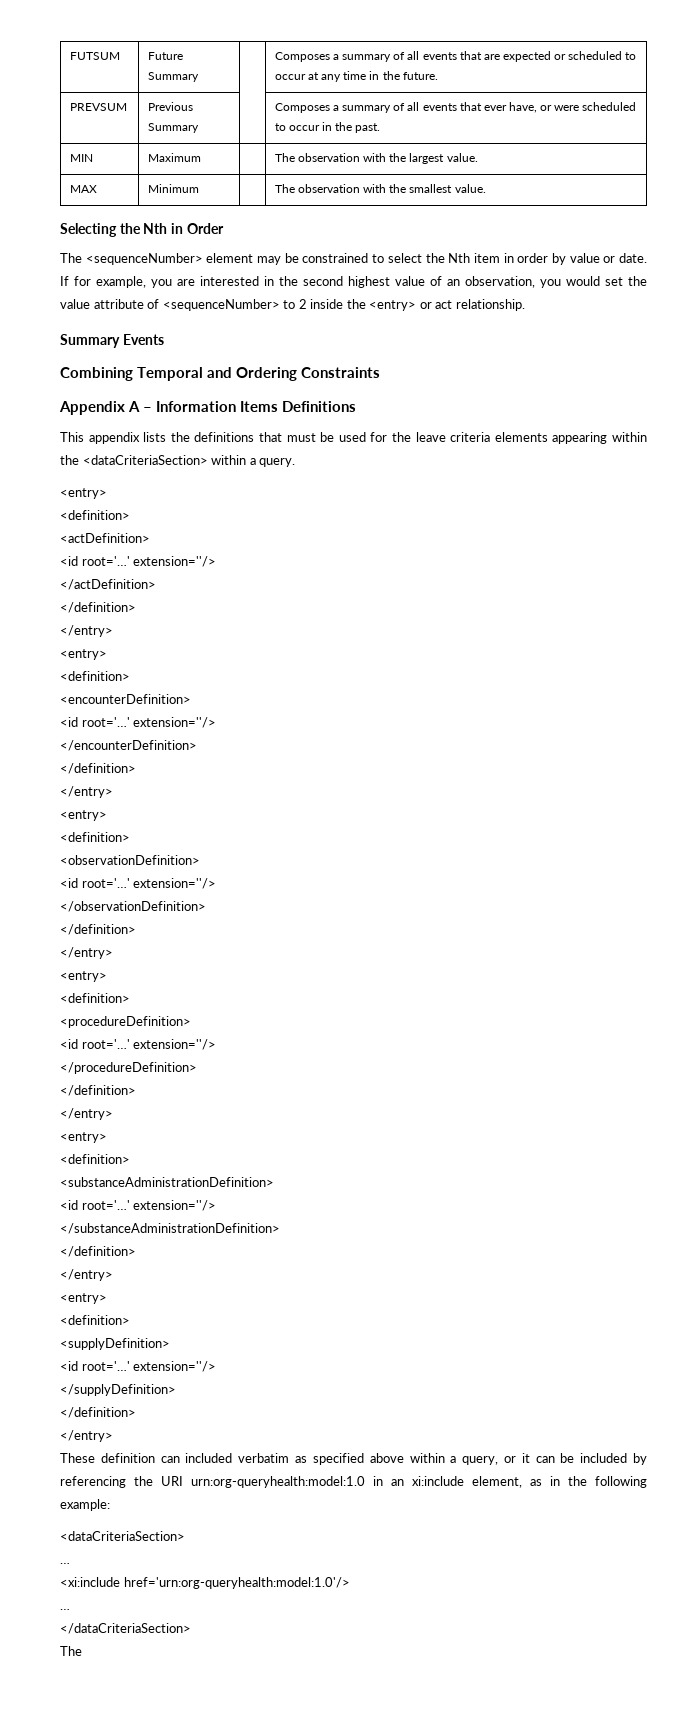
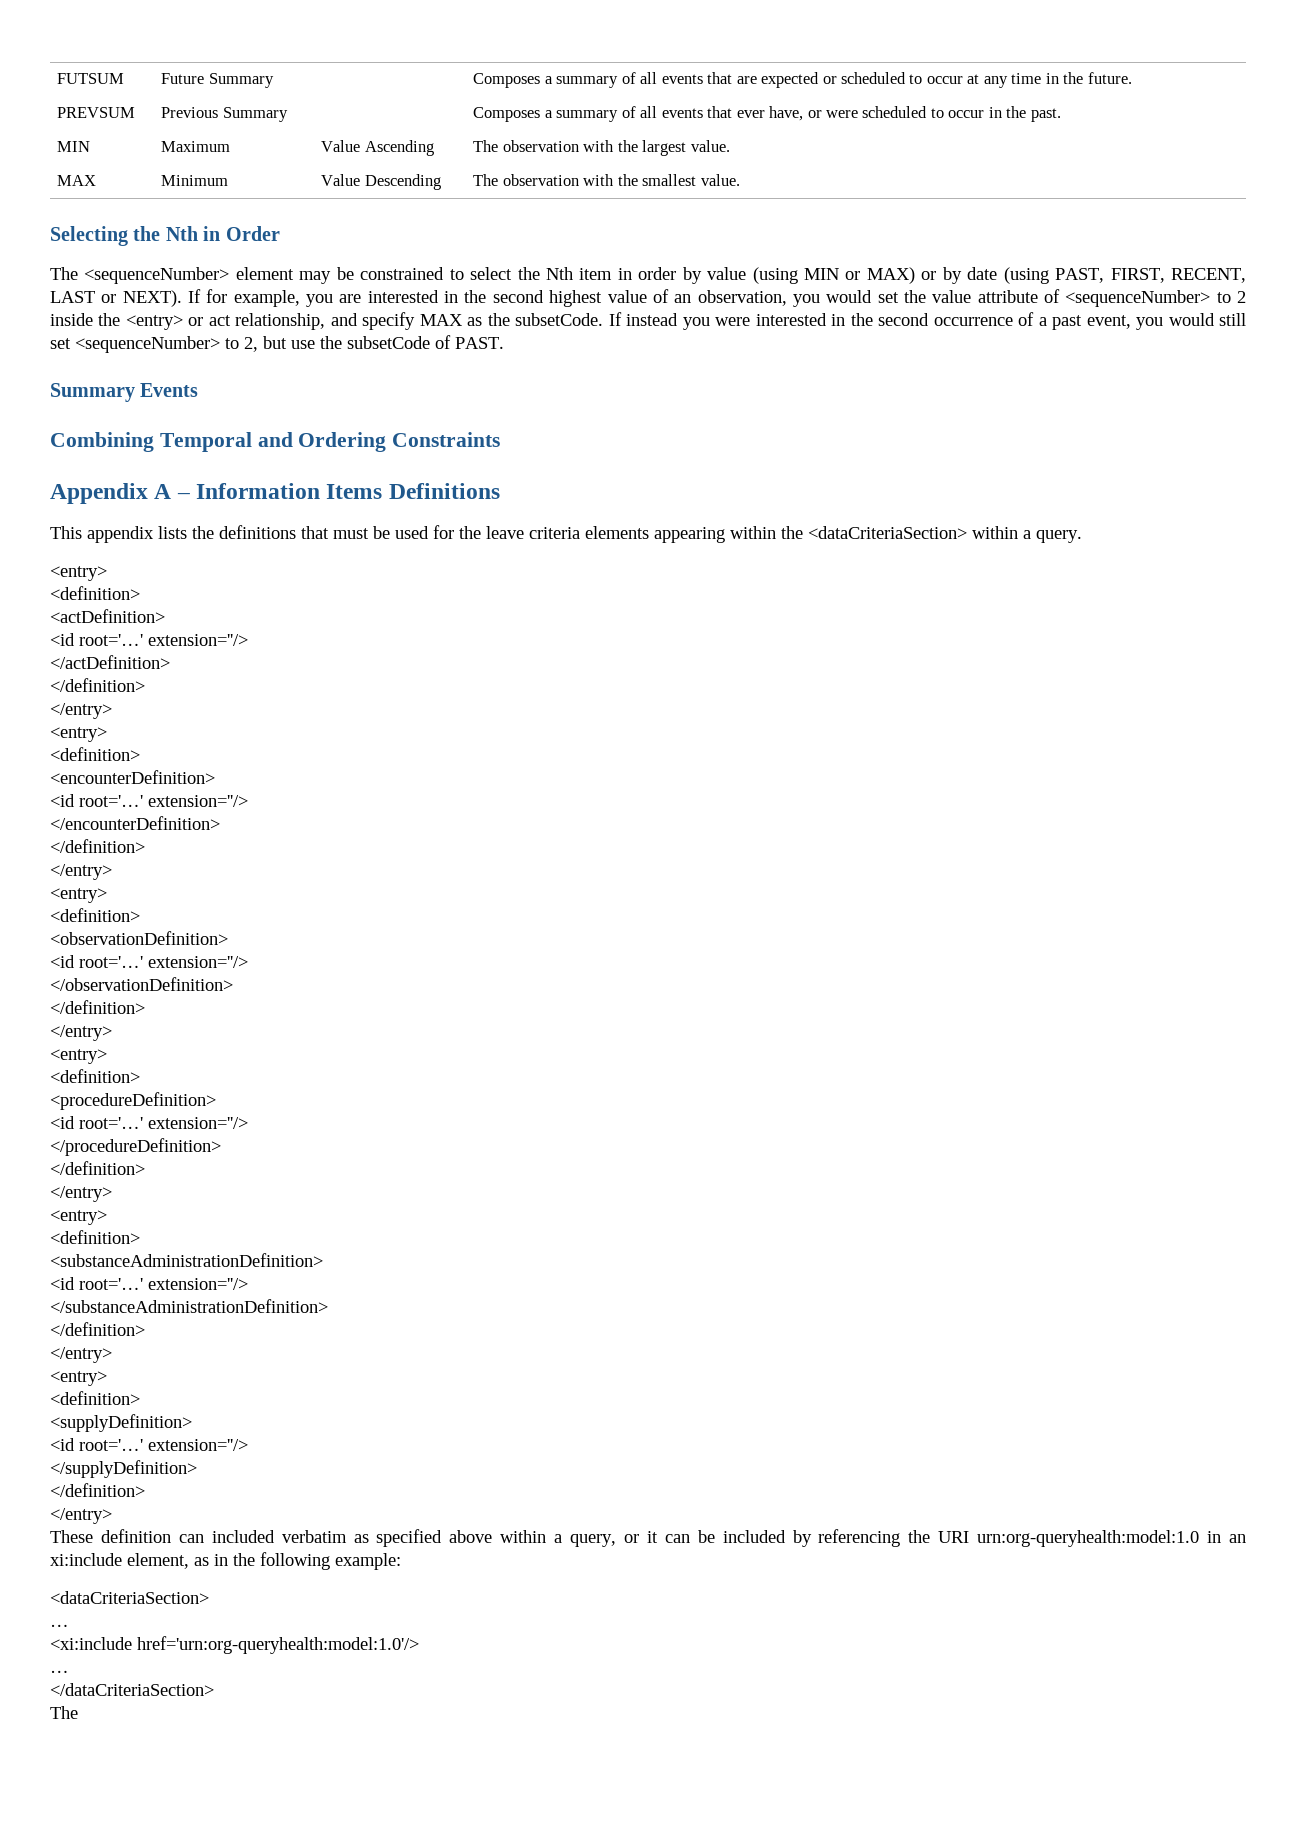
(202, 157) none -> [321,140,434,156] Value Ascending
(200, 188) none -> [321,174,441,190] Value Descending
[603,253,647,263] or date. -> [752,267,1247,284] [50,290,182,307] (using MIN or MAX) or by date (using PAST, FIRST, RECENT, LAST or NEXT).
[455,299,525,311] relationship. -> [235,312,1247,330] [50,335,504,353] relationship, and specify MAX as the subsetCode. If instead you were interested in the second occurrence of a past event, you would still set <sequenceNumber> to 2, but use the subsetCode of PAST.

